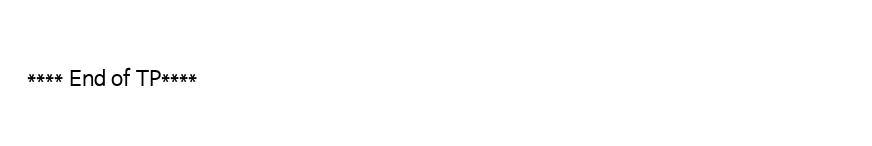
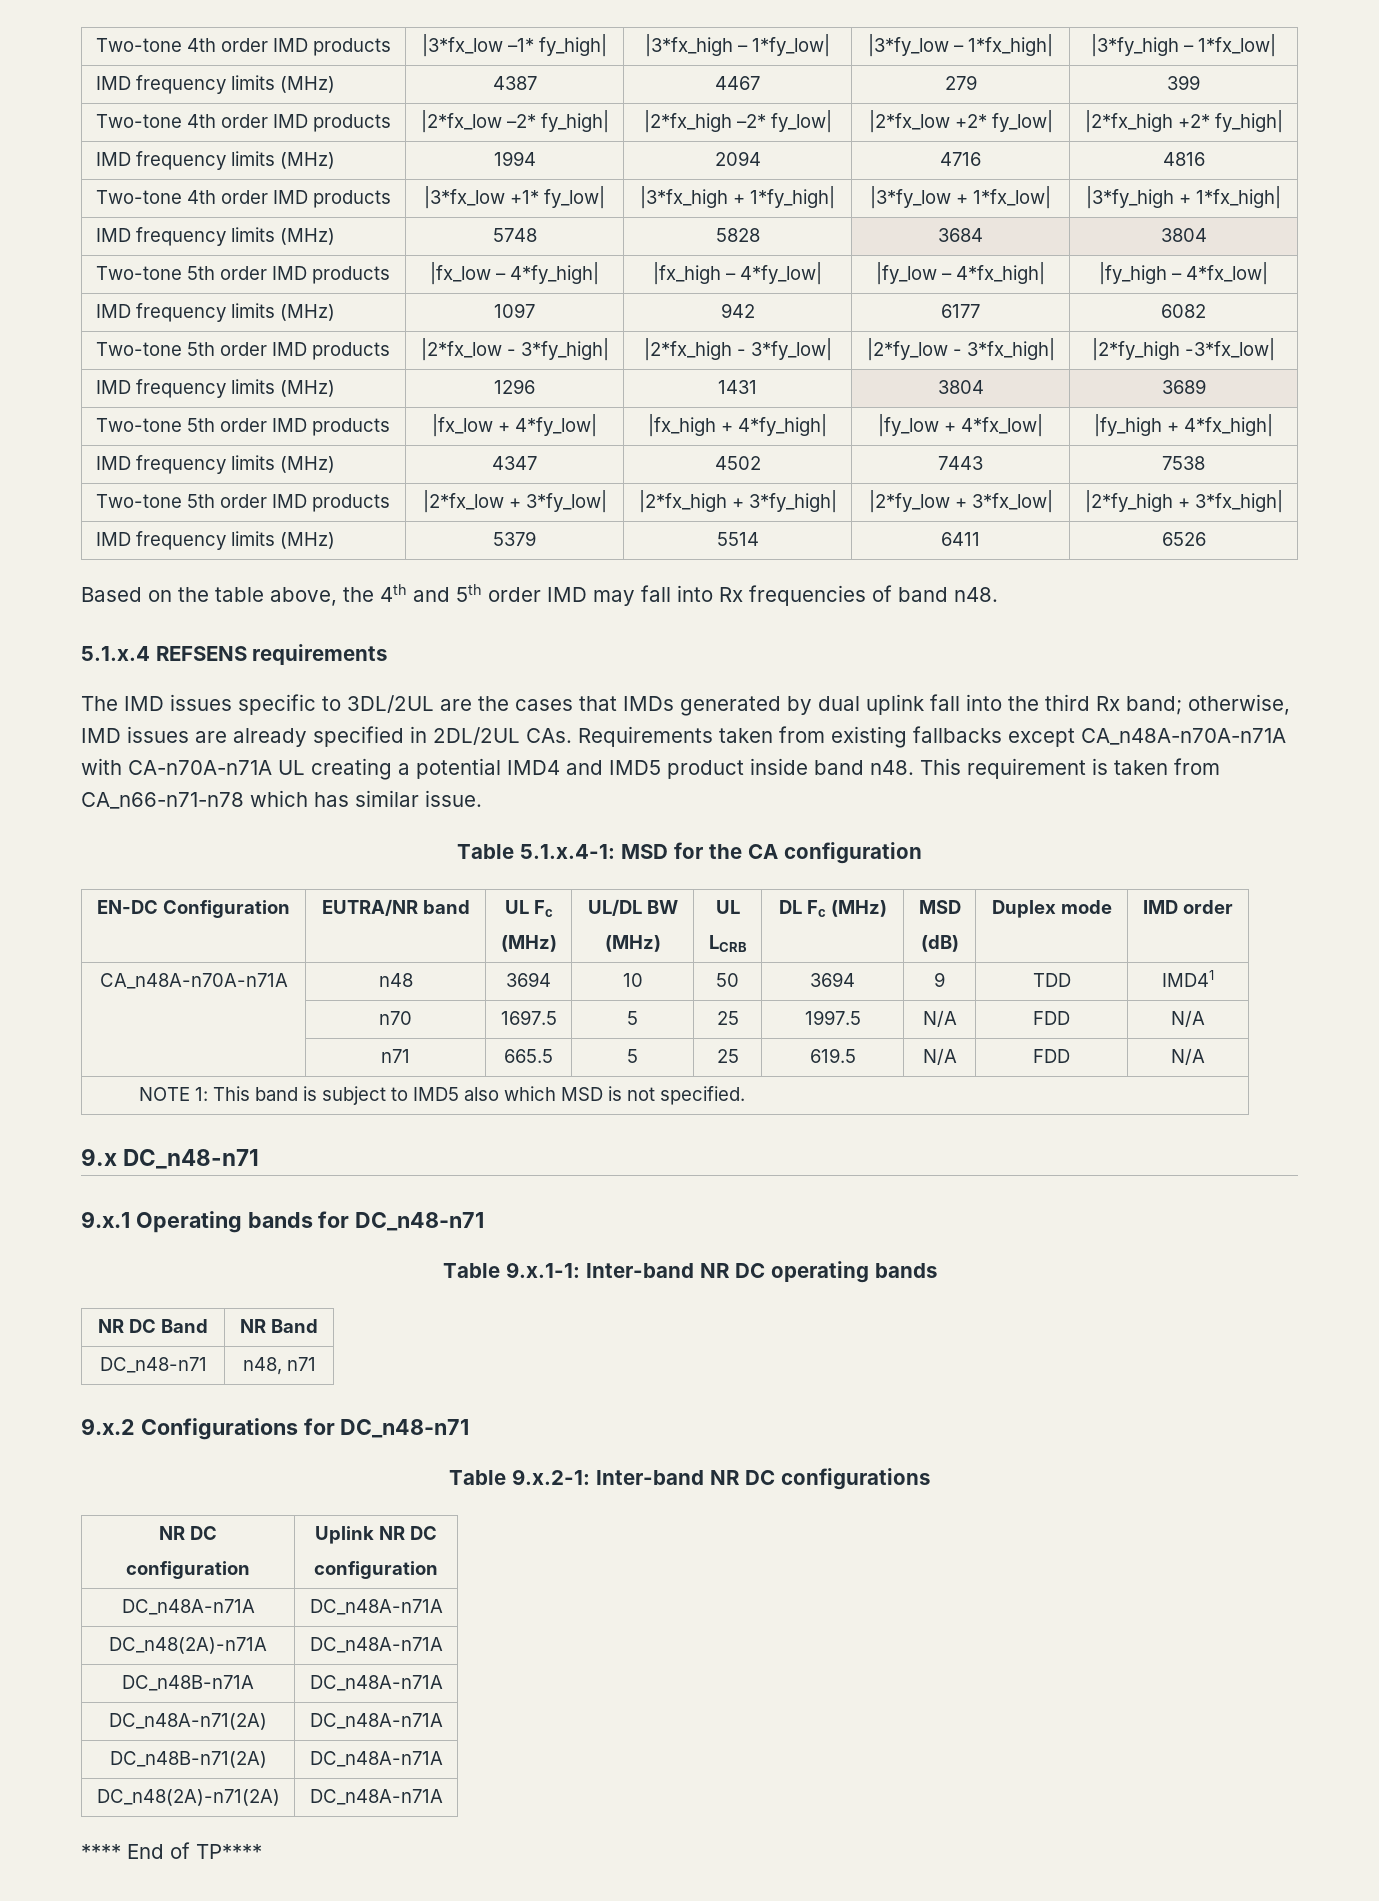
(27, 79) none -> [95,38,391,56] [422,34,607,57] [645,34,830,57] [868,34,1053,57] [1091,34,1276,57] [95,75,335,94] [492,76,537,90] [715,76,760,90] [944,75,977,90] [1167,75,1200,90] [95,114,391,132] [420,110,609,133] [643,110,832,133] [868,110,1053,133] [1084,110,1283,133] [95,151,335,170] [493,151,536,166] [714,151,761,166] [940,152,981,166] [1162,152,1205,166] [95,190,391,208] [424,186,605,209] [640,186,835,209] [870,186,1051,209] [1086,186,1281,209] [95,227,335,246] [492,228,537,242] [715,228,760,242] [938,228,983,242] [1160,228,1207,242] [95,266,390,284] [430,262,599,285] [653,262,822,285] [876,262,1045,285] [1099,262,1268,285] [95,303,335,322] [494,303,535,318] [720,303,755,318] [941,304,980,318] [1161,304,1206,318] [95,342,390,360] [420,338,609,361] [643,338,832,361] [866,338,1055,361] [1092,338,1275,361] [95,379,335,398] [494,379,535,394] [718,380,757,394] [937,380,984,394] [1161,379,1206,394] [95,418,390,436] [432,414,597,437] [648,414,827,437] [878,414,1043,437] [1094,414,1273,437] [95,455,335,474] [492,456,537,470] [714,456,761,470] [938,456,983,470] [1162,456,1205,470] [95,494,390,512] [422,490,607,513] [638,490,837,513] [868,490,1053,513] [1084,490,1283,513] [95,531,335,550] [493,531,536,546] [716,532,759,546] [941,532,980,546] [1161,532,1206,546] [81,584,998,606] [81,644,388,665] [81,694,1290,716] [81,726,1286,748] [81,758,1220,780] [81,790,482,809] [457,842,922,864] [97,900,290,918] [321,899,470,916] [504,900,553,917] [500,935,557,952] [587,899,678,916] [604,935,661,952] [715,900,740,914] [708,935,747,952] [778,900,887,917] [918,900,961,914] [920,935,959,952] [991,900,1112,918] [1143,900,1233,914] [99,973,288,989] [378,973,413,987] [506,972,551,987] [622,973,643,987] [716,973,739,987] [810,972,855,987] [934,972,945,987] [1032,973,1071,987] [1162,970,1214,987] [379,1011,412,1025] [500,1010,557,1025] [627,1011,638,1025] [716,1011,739,1025] [804,1010,861,1025] [922,1010,957,1027] [1033,1011,1070,1025] [1171,1010,1205,1027] [381,1049,410,1063] [504,1049,553,1063] [627,1049,638,1063] [716,1049,739,1063] [809,1048,856,1063] [922,1048,957,1065] [1033,1049,1070,1063] [1171,1048,1205,1065] [139,1086,746,1105] [81,1148,260,1169] [81,1211,485,1233] [442,1261,937,1283] [98,1319,208,1333] [240,1319,318,1333] [99,1357,207,1373] [242,1357,316,1375] [81,1418,470,1440] [449,1468,930,1490] [159,1526,217,1540] [126,1561,250,1579] [315,1526,437,1544] [314,1561,438,1579] [121,1599,255,1615] [309,1599,443,1615] [109,1637,267,1654] [309,1637,443,1653] [122,1675,254,1691] [309,1675,443,1691] [109,1713,267,1730] [309,1713,443,1729] [109,1751,267,1768] [309,1751,443,1767] [96,1789,280,1806] [309,1789,443,1805] Two-tone 4th order IMD products | |3*fx_low –1* fy_high| | |3*fx_high – 1*fy_low| | |3*fy_low – 1*fx_high| | |3*fy_high – 1*fx_low| // IMD frequency limits (MHz) | 4387 | 4467 | 279 | 399 // Two-tone 4th order IMD products | |2*fx_low –2* fy_high| | |2*fx_high –2* fy_low| | |2*fx_low +2* fy_low| | |2*fx_high +2* fy_high| // IMD frequency limits (MHz) | 1994 | 2094 | 4716 | 4816 // Two-tone 4th order IMD products | |3*fx_low +1* fy_low| | |3*fx_high + 1*fy_high| | |3*fy_low + 1*fx_low| | |3*fy_high + 1*fx_high| // IMD frequency limits (MHz) | 5748 | 5828 | 3684 | 3804 // Two-tone 5th order IMD products | |fx_low – 4*fy_high| | |fx_high – 4*fy_low| | |fy_low – 4*fx_high| | |fy_high – 4*fx_low| // IMD frequency limits (MHz) | 1097 | 942 | 6177 | 6082 // Two-tone 5th order IMD products | |2*fx_low - 3*fy_high| | |2*fx_high - 3*fy_low| | |2*fy_low - 3*fx_high| | |2*fy_high -3*fx_low| // IMD frequency limits (MHz) | 1296 | 1431 | 3804 | 3689 // Two-tone 5th order IMD products | |fx_low + 4*fy_low| | |fx_high + 4*fy_high| | |fy_low + 4*fx_low| | |fy_high + 4*fx_high| // IMD frequency limits (MHz) | 4347 | 4502 | 7443 | 7538 // Two-tone 5th order IMD products | |2*fx_low + 3*fy_low| | |2*fx_high + 3*fy_high| | |2*fy_low + 3*fx_low| | |2*fy_high + 3*fx_high| // IMD frequency limits (MHz) | 5379 | 5514 | 6411 | 6526 // Based on the table above, the 4th and 5th order IMD may fall into Rx frequencies of band n48. // 5.1.x.4 REFSENS requirements // The IMD issues specific to 3DL/2UL are the cases that IMDs generated by dual uplink fall into the third Rx band; otherwise, IMD issues are already specified in 2DL/2UL CAs. Requirements taken from existing fallbacks except CA_n48A-n70A-n71A with CA-n70A-n71A UL creating a potential IMD4 and IMD5 product inside band n48. This requirement is taken from CA_n66-n71-n78 which has similar issue. // Table 5.1.x.4-1: MSD for the CA configuration // EN-DC Configuration | EUTRA/NR band | UL Fc // (MHz) | UL/DL BW // (MHz) | UL // LCRB | DL Fc (MHz) | MSD // (dB) | Duplex mode | IMD order // CA_n48A-n70A-n71A | n48 | 3694 | 10 | 50 | 3694 | 9 | TDD | IMD41 // | n70 | 1697.5 | 5 | 25 | 1997.5 | N/A | FDD | N/A // | n71 | 665.5 | 5 | 25 | 619.5 | N/A | FDD | N/A // NOTE 1: This band is subject to IMD5 also which MSD is not specified. // 9.x DC_n48-n71 // 9.x.1 Operating bands for DC_n48-n71 // Table 9.x.1-1: Inter-band NR DC operating bands // NR DC Band | NR Band // DC_n48-n71 | n48, n71 // 9.x.2 Configurations for DC_n48-n71 // Table 9.x.2-1: Inter-band NR DC configurations // NR DC // configuration | Uplink NR DC // configuration // DC_n48A-n71A | DC_n48A-n71A // DC_n48(2A)-n71A | DC_n48A-n71A // DC_n48B-n71A | DC_n48A-n71A // DC_n48A-n71(2A) | DC_n48A-n71A // DC_n48B-n71(2A) | DC_n48A-n71A // DC_n48(2A)-n71(2A) | DC_n48A-n71A //

